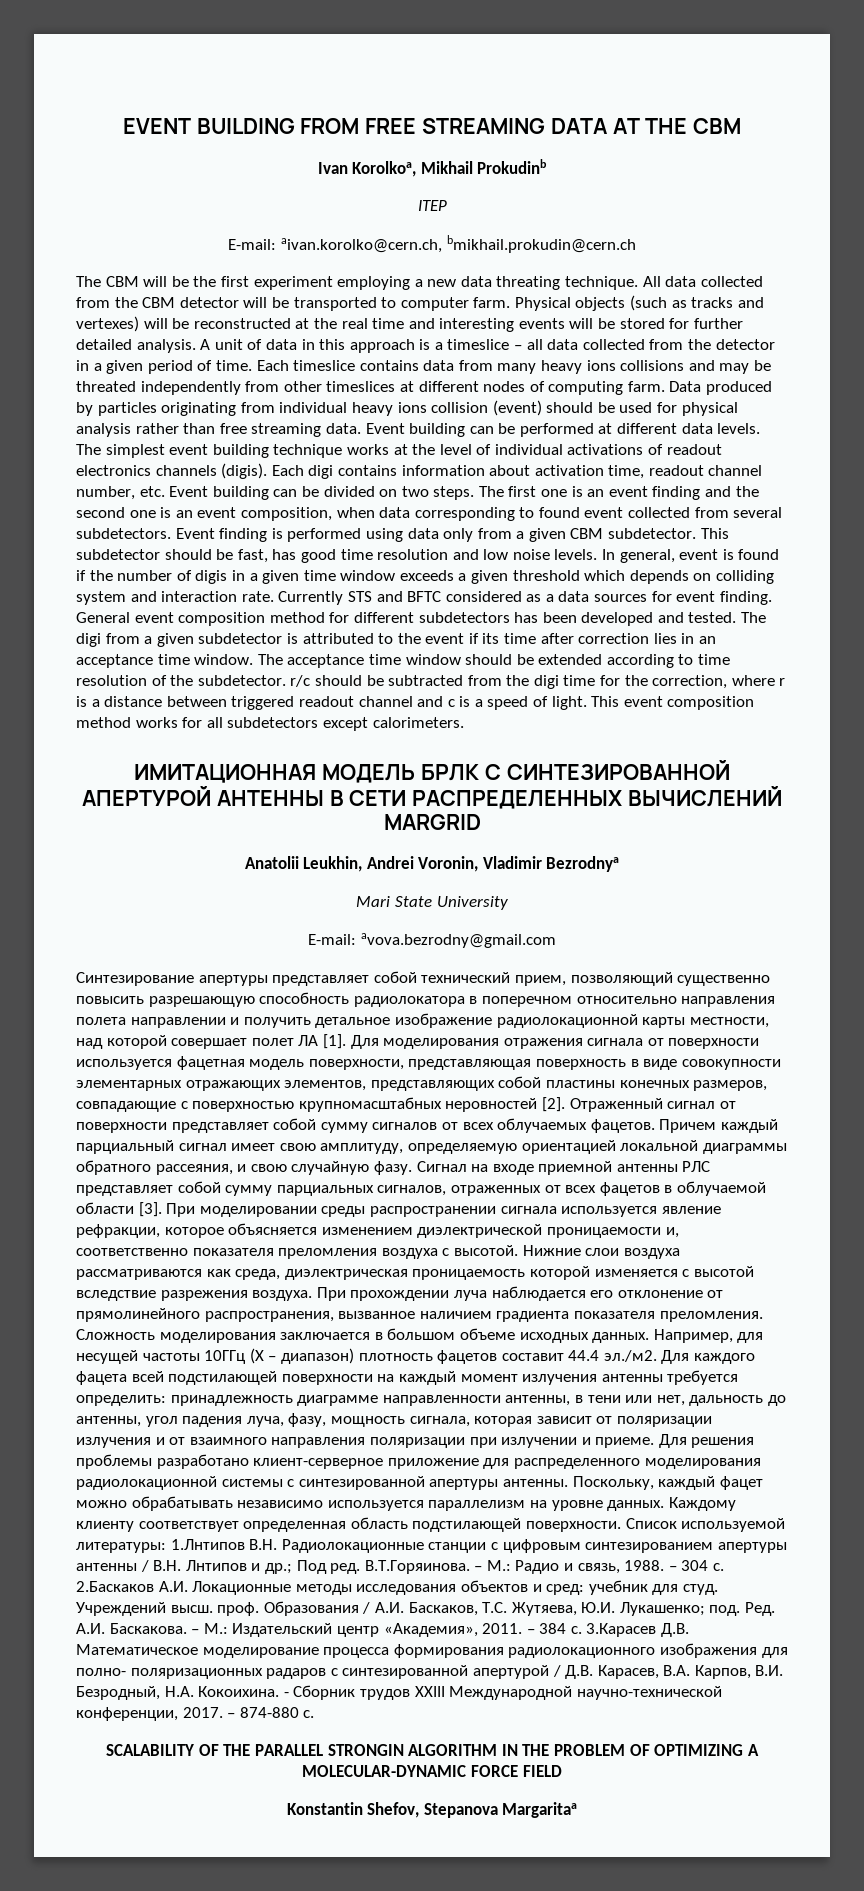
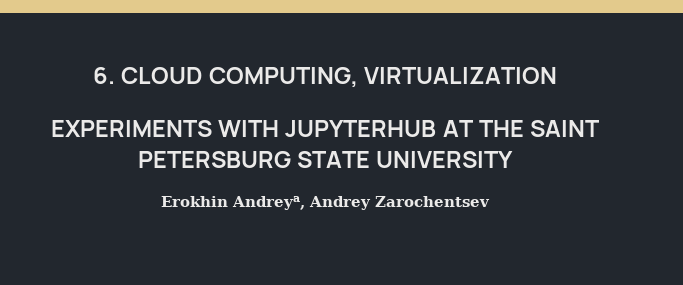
[122,118,742,134] [317,159,548,177] [417,200,447,211] [228,235,636,253] [76,276,763,290] [76,295,764,311] [76,316,743,332] [76,339,775,353] [76,360,772,374] [76,381,773,395] [76,400,738,416] [76,423,761,437] [76,444,722,458] [76,463,763,479] [76,486,759,500] [76,507,783,521] [76,528,729,542] [76,549,780,563] [76,570,775,584] [76,591,772,605] [76,612,767,626] [76,633,717,647] [76,654,731,668] [76,675,786,689] [76,696,755,710] [76,717,464,731] [134,760,730,783] [81,786,783,809] [383,814,481,830] [244,856,620,872] [356,896,508,910] [308,933,556,948] [76,971,771,986] [76,992,776,1007] [76,1013,769,1028] [76,1034,760,1049] [76,1056,781,1070] [76,1076,768,1091] [76,1097,736,1112] [76,1118,778,1133] [76,1140,787,1154] [76,1160,711,1175] [76,1181,766,1196] [76,1202,721,1217] [76,1223,679,1238] [76,1245,680,1259] [76,1266,754,1280] [76,1286,724,1301] [76,1308,763,1322] [76,1328,764,1343] [76,1348,756,1364] [76,1370,739,1385] [76,1395,786,1406] [76,1413,712,1427] [76,1434,755,1448] [76,1454,761,1469] [76,1476,763,1490] [76,1496,736,1511] [76,1517,786,1532] [76,1539,787,1553] [76,1560,725,1574] [76,1580,718,1595] [76,1601,776,1616] [76,1623,690,1637] [76,1643,788,1658] [76,1665,784,1679] [76,1685,722,1700] [76,1707,315,1721] [106,1744,759,1756] [302,1765,562,1777] [286,1802,578,1818] EVENT BUILDING FROM FREE STREAMING DATA AT THE CBM // Ivan Korolkoa, Mikhail Prokudinb // ITEP // E-mail: aivan.korolko@cern.ch, bmikhail.prokudin@cern.ch // The CBM will be the first experiment employing a new data threating technique. All data collected from the CBM detector will be transported to computer farm. Physical objects (such as tracks and vertexes) will be reconstructed at the real time and interesting events will be stored for further detailed analysis. A unit of data in this approach is a timeslice – all data collected from the detector in a given period of time. Each timeslice contains data from many heavy ions collisions and may be threated independently from other timeslices at different nodes of computing farm. Data produced by particles originating from individual heavy ions collision (event) should be used for physical analysis rather than free streaming data. Event building can be performed at different data levels. The simplest event building technique works at the level of individual activations of readout electronics channels (digis). Each digi contains information about activation time, readout channel number, etc. Event building can be divided on two steps. The first one is an event finding and the second one is an event composition, when data corresponding to found event collected from several subdetectors. Event finding is performed using data only from a given CBM subdetector. This subdetector should be fast, has good time resolution and low noise levels. In general, event is found if the number of digis in a given time window exceeds a given threshold which depends on colliding system and interaction rate. Currently STS and BFTC considered as a data sources for event finding. General event composition method for different subdetectors has been developed and tested. The digi from a given subdetector is attributed to the event if its time after correction lies in an acceptance time window. The acceptance time window should be extended according to time resolution of the subdetector. r/c should be subtracted from the digi time for the correction, where r is a distance between triggered readout channel and c is a speed of light. This event composition method works for all subdetectors except calorimeters. // ИМИТАЦИОННАЯ МОДЕЛЬ БРЛК С СИНТЕЗИРОВАННОЙ АПЕРТУРОЙ АНТЕННЫ В СЕТИ РАСПРЕДЕЛЕННЫХ ВЫЧИСЛЕНИЙ MARGRID // Anatolii Leukhin, Andrei Voronin, Vladimir Bezrodnya // Mari State University // E-mail: avova.bezrodny@gmail.com // Синтезирование апертуры представляет собой технический прием, позволяющий существенно повысить разрешающую способность радиолокатора в поперечном относительно направления полета направлении и получить детальное изображение радиолокационной карты местности, над которой совершает полет ЛА [1]. Для моделирования отражения сигнала от поверхности используется фацетная модель поверхности, представляющая поверхность в виде совокупности элементарных отражающих элементов, представляющих собой пластины конечных размеров, совпадающие с поверхностью крупномасштабных неровностей [2]. Отраженный сигнал от поверхности представляет собой сумму сигналов от всех облучаемых фацетов. Причем каждый парциальный сигнал имеет свою амплитуду, определяемую ориентацией локальной диаграммы обратного рассеяния, и свою случайную фазу. Сигнал на входе приемной антенны РЛС представляет собой сумму парциальных сигналов, отраженных от всех фацетов в облучаемой области [3]. При моделировании среды распространении сигнала используется явление рефракции, которое объясняется изменением диэлектрической проницаемости и, соответственно показателя преломления воздуха с высотой. Нижние слои воздуха рассматриваются как среда, диэлектрическая проницаемость которой изменяется с высотой вследствие разрежения воздуха. При прохождении луча наблюдается его отклонение от прямолинейного распространения, вызванное наличием градиента показателя преломления. Cложность моделирования заключается в большом объеме исходных данных. Например, для несущей частоты 10ГГц (X – диапазон) плотность фацетов составит 44.4 эл./м2. Для каждого фацета всей подстилающей поверхности на каждый момент излучения антенны требуется определить: принадлежность диаграмме направленности антенны, в тени или нет, дальность до антенны, угол падения луча, фазу, мощность сигнала, которая зависит от поляризации излучения и от взаимного направления поляризации при излучении и приеме. Для решения проблемы разработано клиент-серверное приложение для распределенного моделирования радиолокационной системы с синтезированной апертуры антенны. Поскольку, каждый фацет можно обрабатывать независимо используется параллелизм на уровне данных. Каждому клиенту соответствует определенная область подстилающей поверхности. Список используемой литературы: 1.Лнтипов В.Н. Радиолокационные станции с цифровым синтезированием апертуры антенны / В.Н. Лнтипов и др.; Под ред. В.Т.Горяинова. – М.: Радио и связь, 1988. – 304 с. 2.Баскаков А.И. Локационные методы исследования объектов и сред: учебник для студ. Учреждений высш. проф. Образования / А.И. Баскаков, Т.С. Жутяева, Ю.И. Лукашенко; под. Ред. А.И. Баскакова. – М.: Издательский центр «Академия», 2011. – 384 с. 3.Карасев Д.В. Математическое моделирование процесса формирования радиолокационного изображения для полно- поляризационных радаров с синтезированной апертурой / Д.В. Карасев, В.А. Карпов, В.И. Безродный, Н.А. Кокоихина. - Сборник трудов XXIII Международной научно-технической конференции, 2017. – 874-880 с. // SCALABILITY OF THE PARALLEL STRONGIN ALGORITHM IN THE PROBLEM OF OPTIMIZING A MOLECULAR-DYNAMIC FORCE FIELD // Konstantin Shefov, Stepanova Margaritaa -> [92,67,558,88] [50,120,601,137] [137,151,514,168] [161,196,490,210] 6. CLOUD COMPUTING, VIRTUALIZATION // EXPERIMENTS WITH JUPYTERHUB AT THE SAINT PETERSBURG STATE UNIVERSITY // Erokhin Andreya, Andrey Zarochentsev

